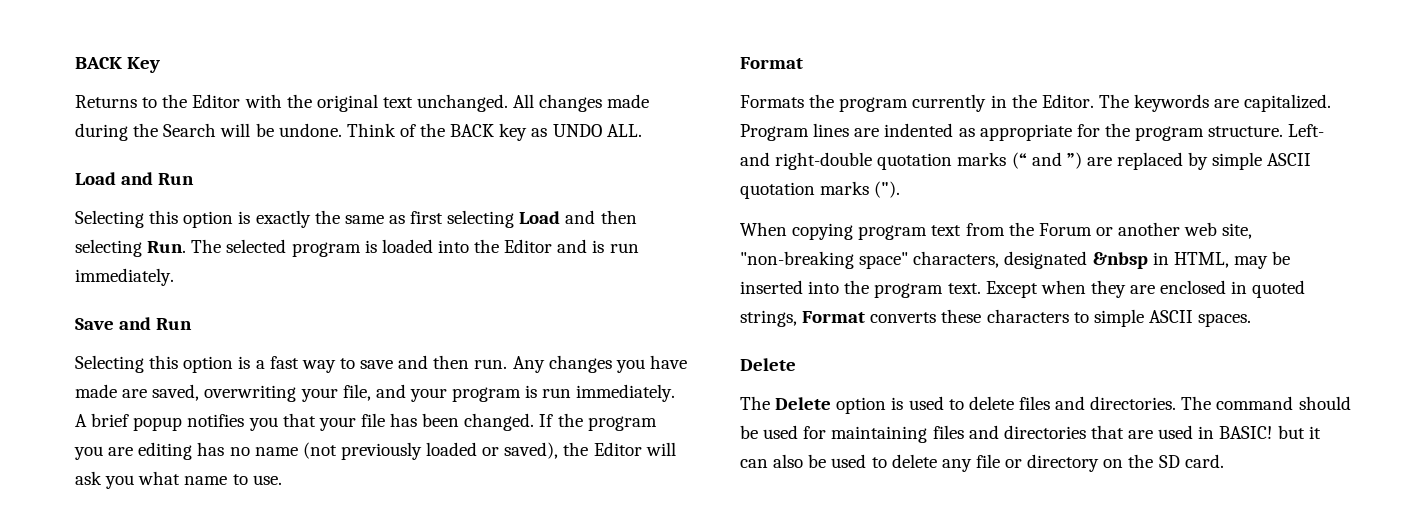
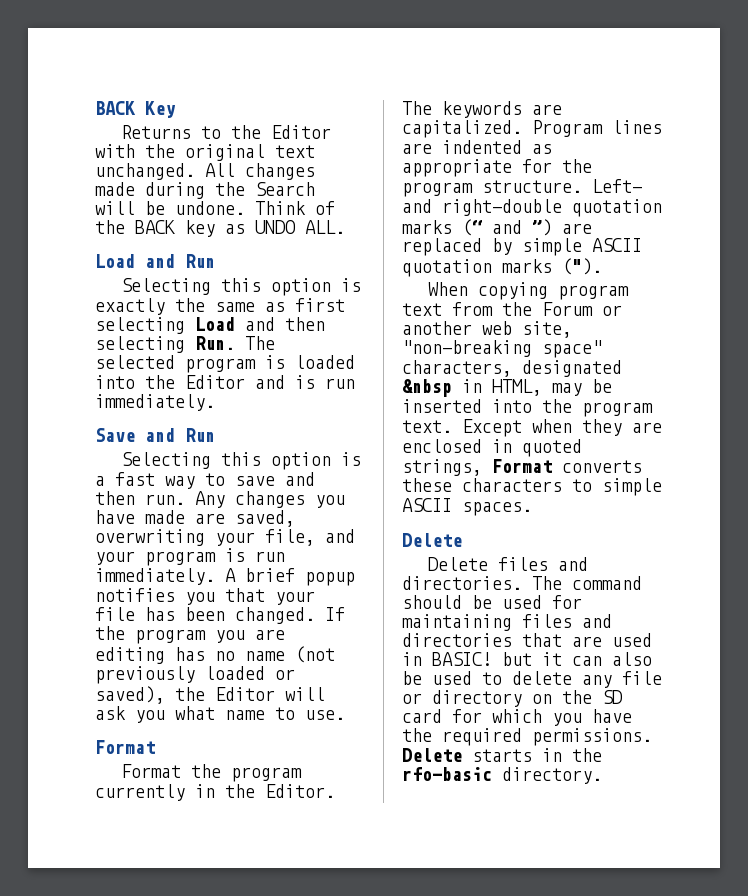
[740,95,804,108] Formats -> [121,764,182,778] Format
[740,396,1014,414] The Delete option is used to delete -> [428,557,489,571] Delete
[1184,454,1224,468] card. -> [402,709,632,726] [402,728,652,746] [402,748,602,762] [402,767,602,784] card for which you have the required permissions. Delete starts in the rfo-basic directory.

